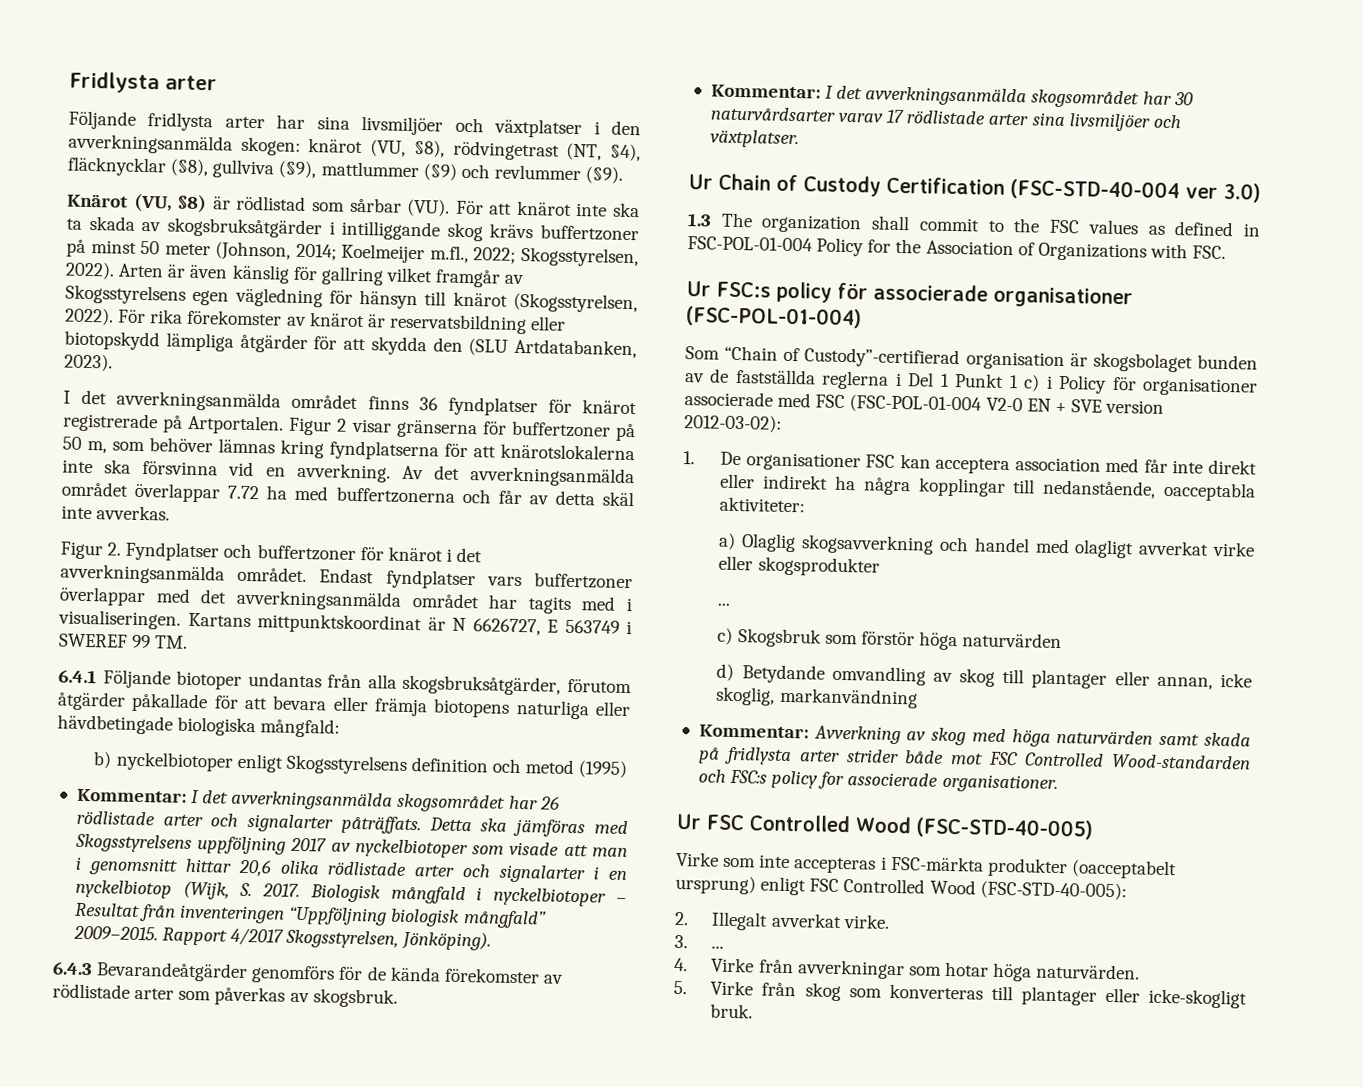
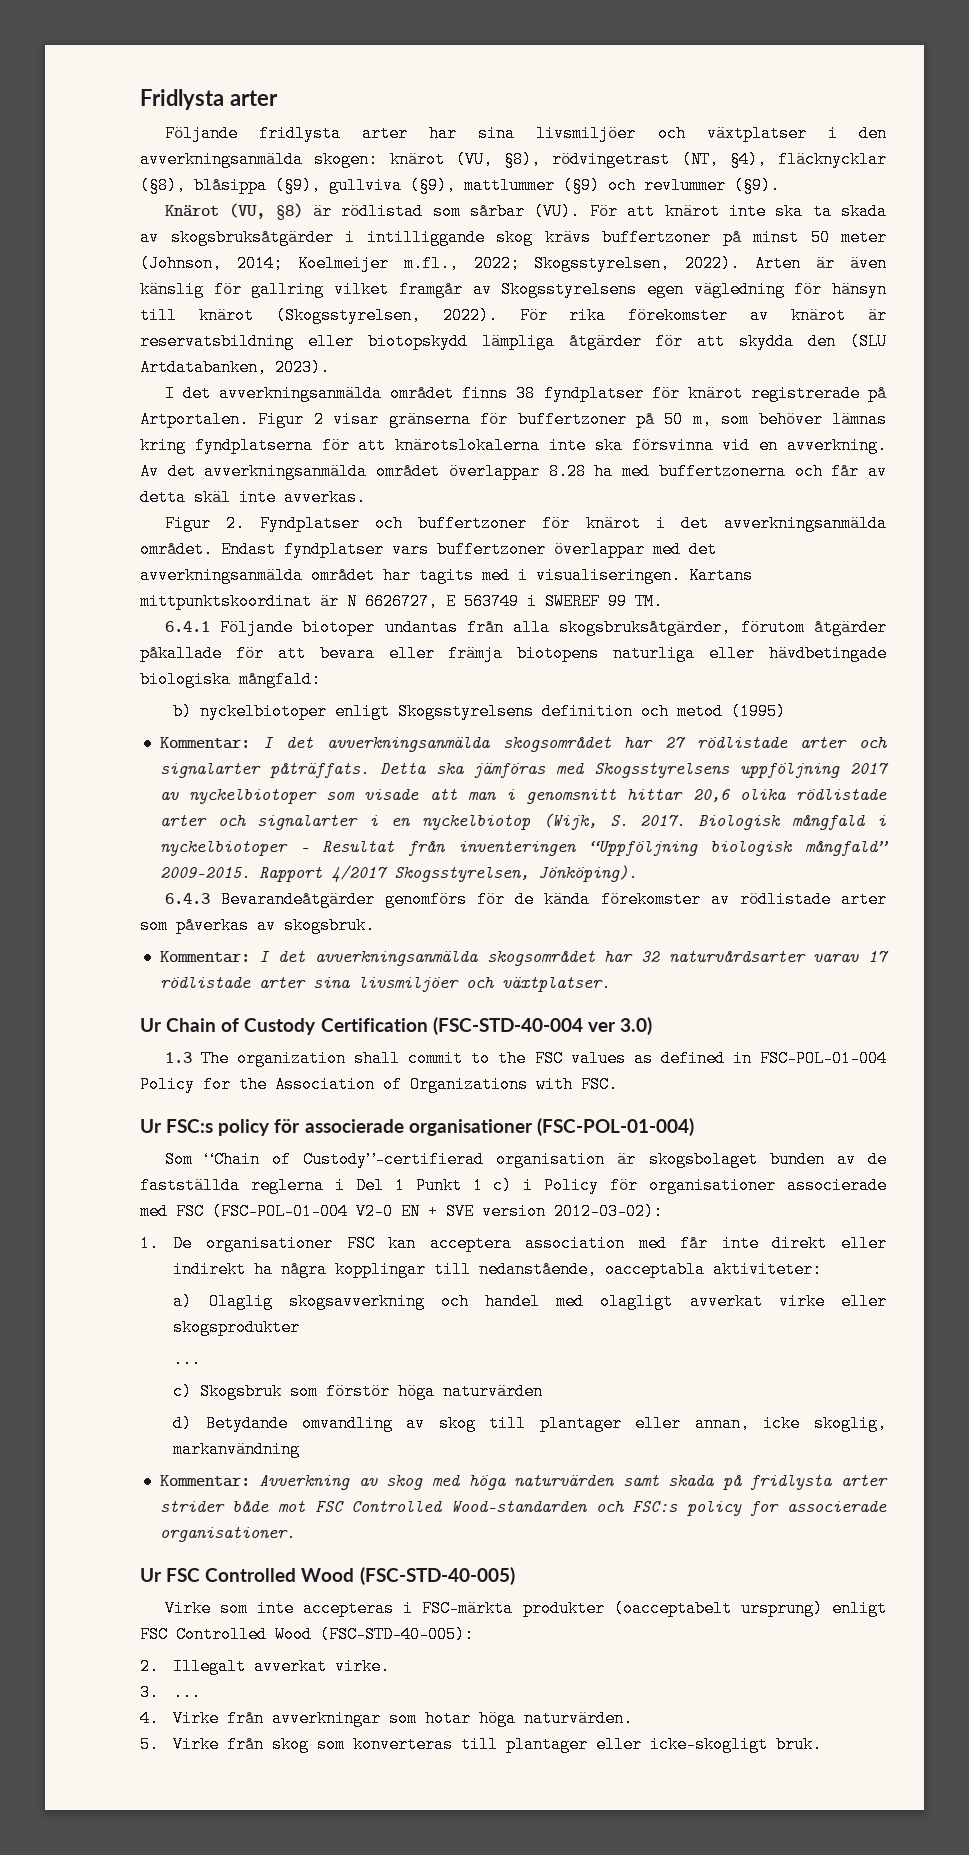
(210, 167) none -> [194,177,321,194] blåsippa (§9),
[418,397,438,411] 36 -> [516,385,536,402] 38
[227,485,260,500] 7.72 -> [548,463,586,480] 8.28
[539,796,560,810] 26 -> [664,737,686,748] 27
[1173,92,1194,106] 30 -> [640,951,660,962] 32

